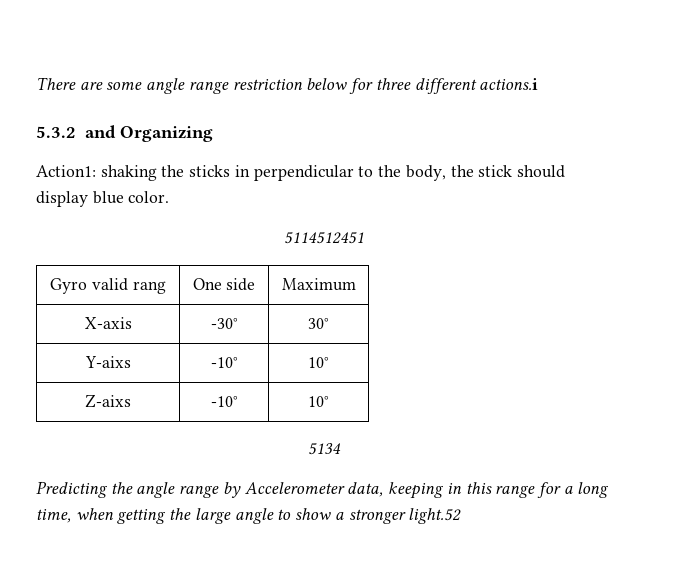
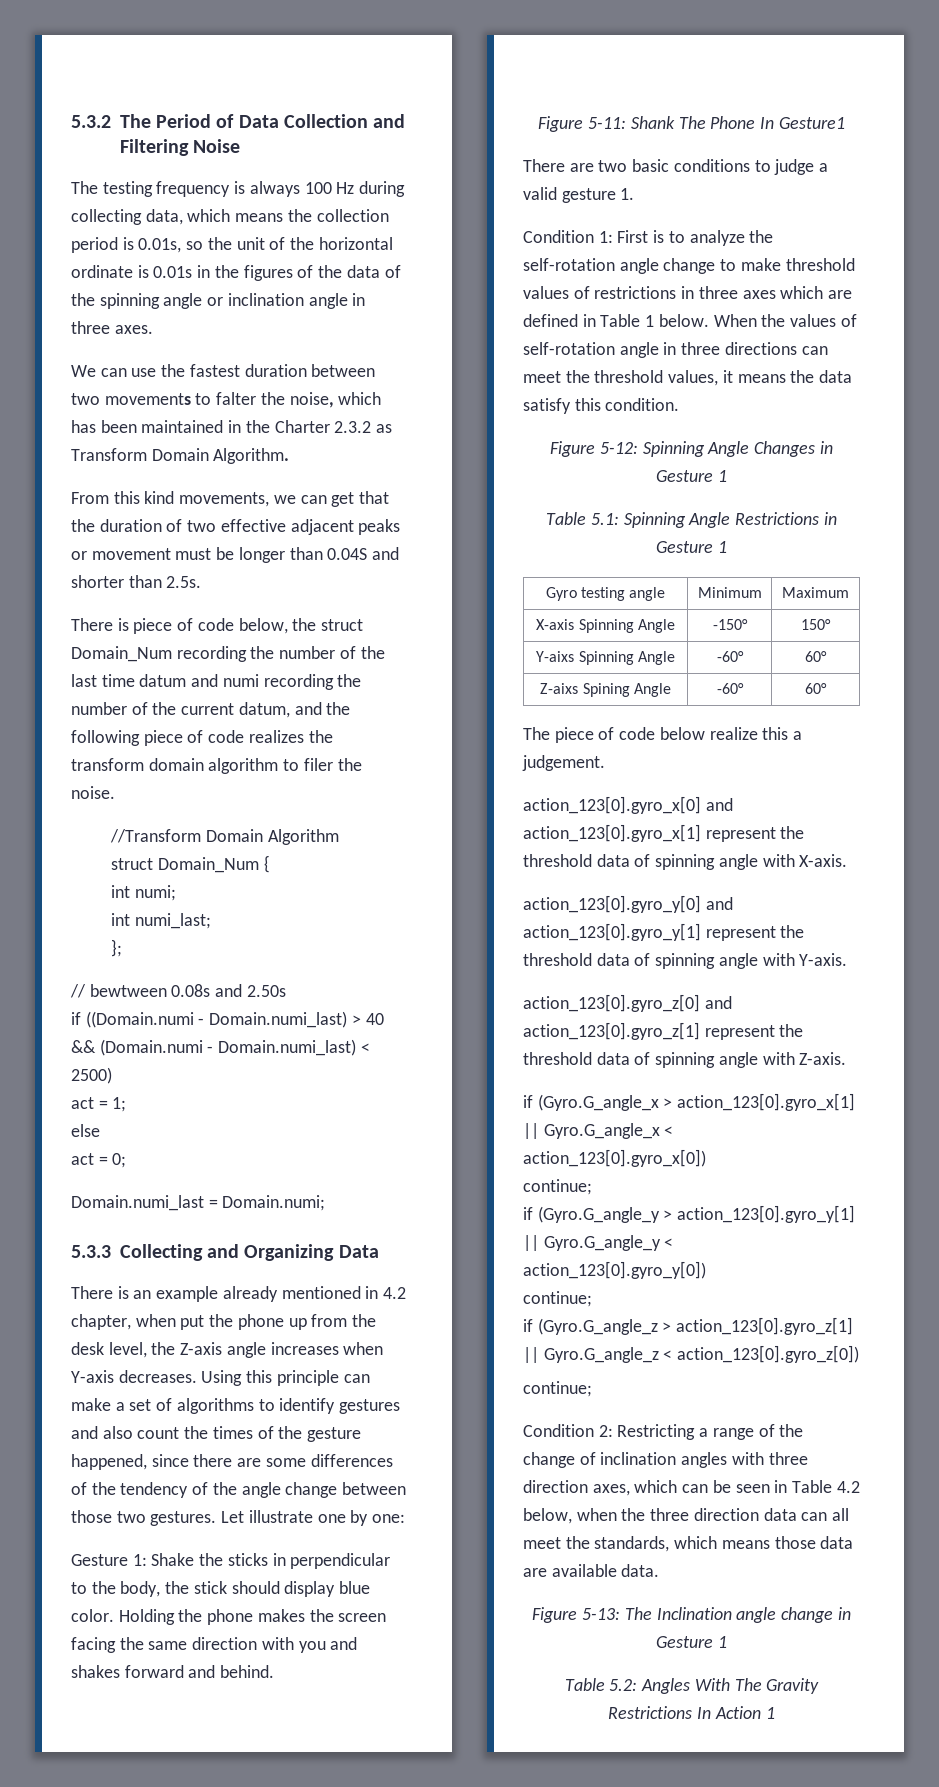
[36,77,539,94] [36,125,213,142] [36,165,157,181] There are some angle range restriction below for three different actions.i // 5.3.2 and Organizing // Action1: shaking -> [71,114,406,128] [119,139,241,156] [71,181,406,197] [71,209,389,225] [71,237,393,253] [71,265,401,281] [71,293,366,309] [71,321,153,334] [71,364,376,377] [71,392,382,408] [71,420,393,433] [71,448,290,464] [71,491,390,507] [71,519,401,535] [71,547,400,563] [71,575,202,588] [71,618,364,634] [71,646,385,662] [71,674,362,690] [71,702,351,718] [71,730,333,746] [71,758,362,774] [71,786,115,799] [110,829,339,845] [111,855,270,873] [111,885,176,901] [111,913,211,929] [111,939,123,957] [70,984,286,998] [71,1011,384,1028] [71,1039,370,1056] [71,1067,112,1084] [71,1097,127,1112] [71,1124,100,1137] [71,1153,127,1168] [71,1195,326,1211] [71,1244,379,1261] [71,1286,407,1302] [71,1314,377,1330] [71,1342,384,1358] [71,1370,370,1386] [71,1398,401,1414] [71,1426,362,1442] [71,1454,393,1470] [71,1482,407,1498] [71,1510,406,1526] [71,1553,195,1566] 5.3.2 The Period of Data Collection and Filtering Noise // The testing frequency is always 100 Hz during collecting data, which means the collection period is 0.01s, so the unit of the horizontal ordinate is 0.01s in the figures of the data of the spinning angle or inclination angle in three axes. // We can use the fastest duration between two movements to falter the noise, which has been maintained in the Charter 2.3.2 as Transform Domain Algorithm. // From this kind movements, we can get that the duration of two effective adjacent peaks or movement must be longer than 0.04S and shorter than 2.5s. // There is piece of code below, the struct Domain_Num recording the number of the last time datum and numi recording the number of the current datum, and the following piece of code realizes the transform domain algorithm to filer the noise. // //Transform Domain Algorithm // struct Domain_Num { // int numi; // int numi_last; // }; // // bewtween 0.08s and 2.50s // if ((Domain.numi - Domain.numi_last) > 40 && (Domain.numi - Domain.numi_last) < 2500) // act = 1; // else // act = 0; // Domain.numi_last = Domain.numi; // 5.3.3 Collecting and Organizing Data // There is an example already mentioned in 4.2 chapter, when put the phone up from the desk level, the Z-axis angle increases when Y-axis decreases. Using this principle can make a set of algorithms to identify gestures and also count the times of the gesture happened, since there are some differences of the tendency of the angle change between those two gestures. Let illustrate one by one: // Gesture 1: Shake
[283,232,364,244] [50,278,166,294] [192,278,256,291] [281,278,356,291] [84,317,132,329] [210,318,238,329] [307,318,329,329] [84,356,131,368] [210,357,238,368] [307,357,329,368] [85,394,131,408] [210,396,238,407] [307,396,329,407] [307,443,341,455] [36,481,610,499] [36,508,462,524] // 5114512451 // Gyro valid rang | One side | Maximum // X-axis | -30° | 30° // Y-aixs | -10° | 10° // Z-aixs | -10° | 10° // 5134 // Predicting the angle range by Accelerometer data, keeping in this range for a long time, when getting the large angle to show a stronger light.52 -> [118,1609,387,1625] [71,1637,358,1653] [71,1665,275,1678] [538,116,845,132] [523,159,829,175] [523,187,635,203] [523,230,774,246] [523,258,855,274] [523,286,853,299] [523,314,857,327] [523,342,828,358] [523,370,853,386] [523,398,680,414] [550,441,833,457] [656,470,727,482] [546,512,837,528] [656,541,727,553] [545,587,666,601] [697,587,762,598] [782,587,849,598] [536,619,675,633] [712,619,748,630] [801,619,831,630] [536,651,675,665] [716,651,744,662] [805,651,827,662] [540,683,671,697] [716,683,744,694] [805,683,827,694] [523,727,803,743] [522,755,605,771] [523,796,733,814] [523,824,805,842] [523,854,848,870] [523,895,733,913] [523,923,805,941] [523,953,848,969] [523,994,732,1012] [523,1022,804,1040] [523,1052,847,1068] [523,1093,856,1111] [523,1123,674,1139] [523,1149,706,1167] [523,1179,592,1195] [523,1205,856,1223] [523,1235,674,1251] [523,1261,706,1279] [523,1291,592,1307] [523,1317,854,1335] [523,1345,860,1363] [523,1381,592,1397] [523,1424,804,1440] [523,1452,808,1468] [523,1480,860,1496] [523,1508,850,1524] [523,1536,854,1552] [523,1564,660,1577] [532,1607,851,1623] [656,1636,727,1648] [564,1678,820,1694] [608,1706,775,1719] Holding the phone makes the screen facing the same direction with you and shakes forward and behind. // Figure 5-11: Shank The Phone In Gesture1 // There are two basic conditions to judge a valid gesture 1. // Condition 1: First is to analyze the self-rotation angle change to make threshold values of restrictions in three axes which are defined in Table 1 below. When the values of self-rotation angle in three directions can meet the threshold values, it means the data satisfy this condition. // Figure 5-12: Spinning Angle Changes in Gesture 1 // Table 5.1: Spinning Angle Restrictions in Gesture 1 // Gyro testing angle | Minimum | Maximum // X-axis Spinning Angle | -150° | 150° // Y-aixs Spinning Angle | -60° | 60° // Z-aixs Spining Angle | -60° | 60° // The piece of code below realize this a judgement. // action_123[0].gyro_x[0] and action_123[0].gyro_x[1] represent the threshold data of spinning angle with X-axis. // action_123[0].gyro_y[0] and action_123[0].gyro_y[1] represent the threshold data of spinning angle with Y-axis. // action_123[0].gyro_z[0] and action_123[0].gyro_z[1] represent the threshold data of spinning angle with Z-axis. // if (Gyro.G_angle_x > action_123[0].gyro_x[1] || Gyro.G_angle_x < action_123[0].gyro_x[0]) // continue; // if (Gyro.G_angle_y > action_123[0].gyro_y[1] || Gyro.G_angle_y < action_123[0].gyro_y[0]) // continue; // if (Gyro.G_angle_z > action_123[0].gyro_z[1] || Gyro.G_angle_z < action_123[0].gyro_z[0]) // continue; // Condition 2: Restricting a range of the change of inclination angles with three direction axes, which can be seen in Table 4.2 below, when the three direction data can all meet the standards, which means those data are available data. // Figure 5-13: The Inclination angle change in Gesture 1 // Table 5.2: Angles With The Gravity Restrictions In Action 1

